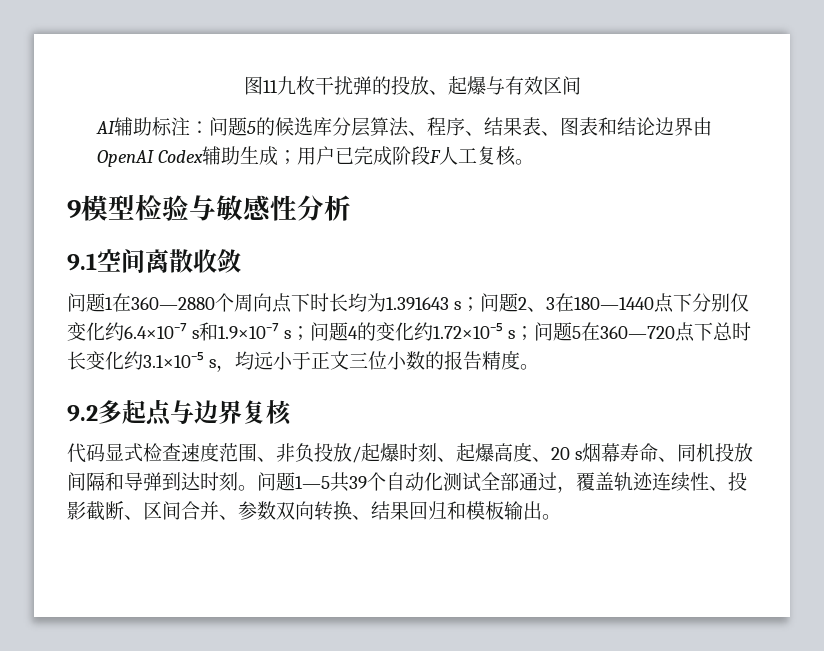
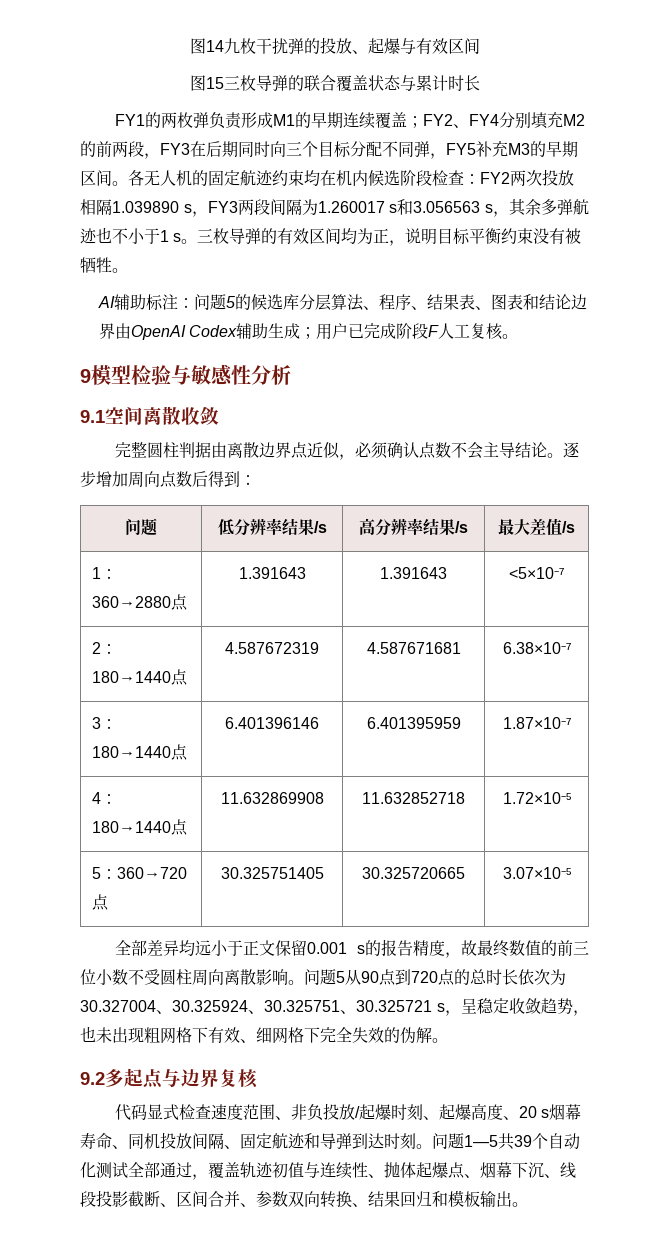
[243,76,278,95] 图11 -> [189,38,224,54] 图14
(581, 85) none -> [189,75,480,91] [114,112,585,129] [80,141,578,159] [80,169,574,187] [80,199,589,217] [80,227,582,246] [80,257,128,273] // 图15三枚导弹的联合覆盖状态与累计时长 // FY1的两枚弹负责形成M1的早期连续覆盖；FY2、FY4分别填充M2的前两段，FY3在后期同时向三个目标分配不同弹，FY5补充M3的早期区间。各无人机的固定航迹约束均在机内候选阶段检查：FY2两次投放相隔1.039890 s，FY3两段间隔为1.260017 s和3.056563 s，其余多弹航迹也不小于1 s。三枚导弹的有效区间均为正，说明目标平衡约束没有被牺牲。
[67,293,750,313] [67,322,752,342] [67,351,521,372] 问题1在360—2880个周向点下时长均为1.391643 s；问题2、3在180—1440点下分别仅变化约6.4×10⁻⁷ s和1.9×10⁻⁷ s；问题4的变化约1.72×10⁻⁵ s；问题5在360—720点下总时长变化约3.1×10⁻⁵ s，均远小于正文三位小数的报告精度 -> [114,441,580,460] [80,471,256,488] [125,518,157,535] [217,518,327,536] [359,518,468,536] [498,518,575,536] [92,567,118,579] [92,594,189,611] [238,567,306,579] [380,567,447,579] [509,567,564,579] [92,642,118,654] [92,669,189,686] [225,642,319,654] [366,642,461,654] [502,642,571,654] [92,717,118,729] [92,744,189,761] [225,717,319,729] [366,717,461,729] [502,717,571,729] [92,792,118,804] [92,819,189,836] [220,792,324,804] [362,792,465,804] [502,792,571,804] [92,867,188,879] [92,894,110,911] [220,867,324,879] [362,867,465,879] [502,867,571,879] [114,939,589,958] [80,969,566,986] [80,998,589,1016] [80,1026,432,1044] 完整圆柱判据由离散边界点近似，必须确认点数不会主导结论。逐步增加周向点数后得到： // 问题 | 低分辨率结果/s | 高分辨率结果/s | 最大差值/s // 1：360→2880点 | 1.391643 | 1.391643 | <5×10⁻⁷ // 2：180→1440点 | 4.587672319 | 4.587671681 | 6.38×10⁻⁷ // 3：180→1440点 | 6.401396146 | 6.401395959 | 1.87×10⁻⁷ // 4：180→1440点 | 11.632869908 | 11.632852718 | 1.72×10⁻⁵ // 5：360→720点 | 30.325751405 | 30.325720665 | 3.07×10⁻⁵ // 全部差异均远小于正文保留0.001 s的报告精度，故最终数值的前三位小数不受圆柱周向离散影响。问题5从90点到720点的总时长依次为30.327004、30.325924、30.325751、30.325721 s，呈稳定收敛趋势，也未出现粗网格下有效、细网格下完全失效的伪解
(105, 481) none -> [224,1133,305,1149] 、固定航迹
(653, 481) none -> [272,1162,320,1178] 初值与
(728, 488) none -> [384,1162,576,1179] [80,1191,96,1207] 抛体起爆点、烟幕下沉、线段

